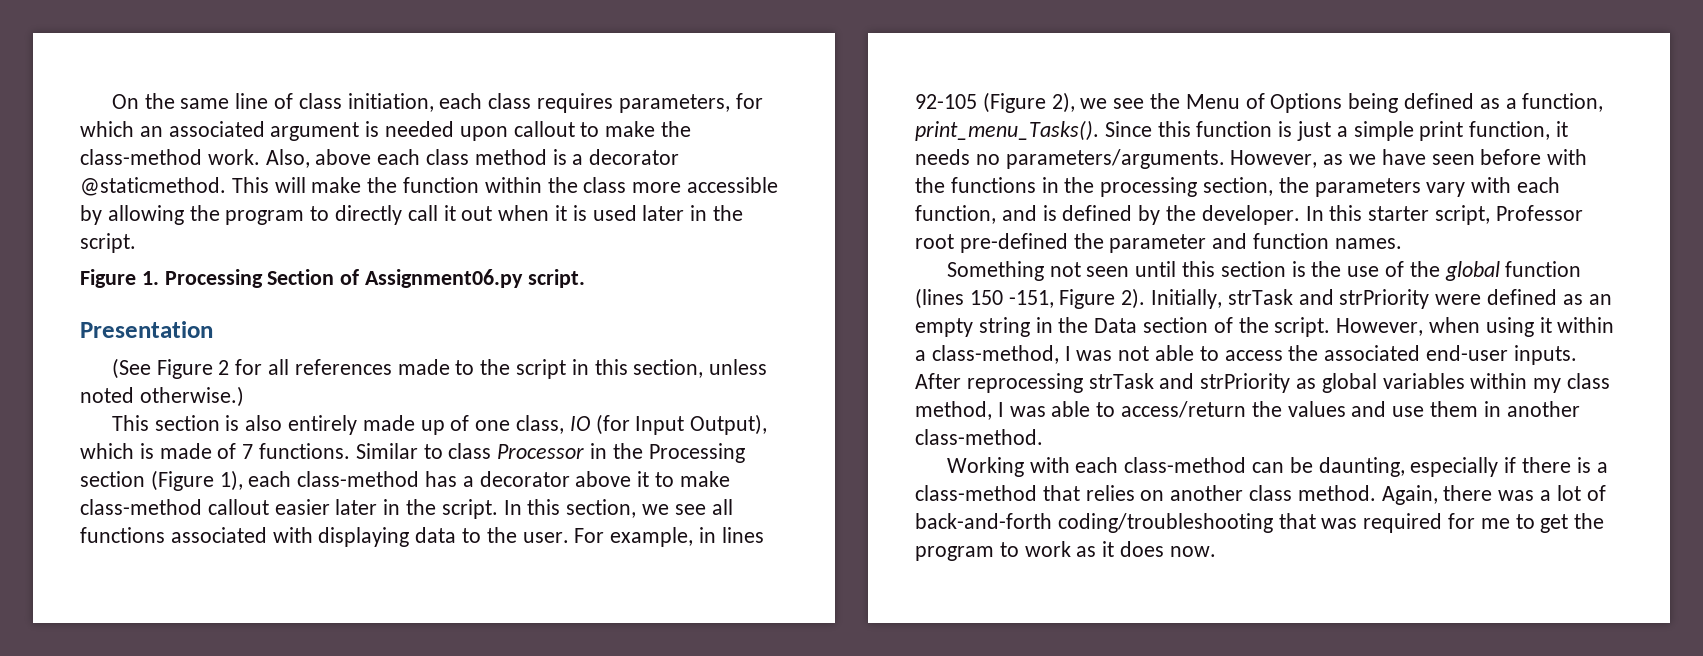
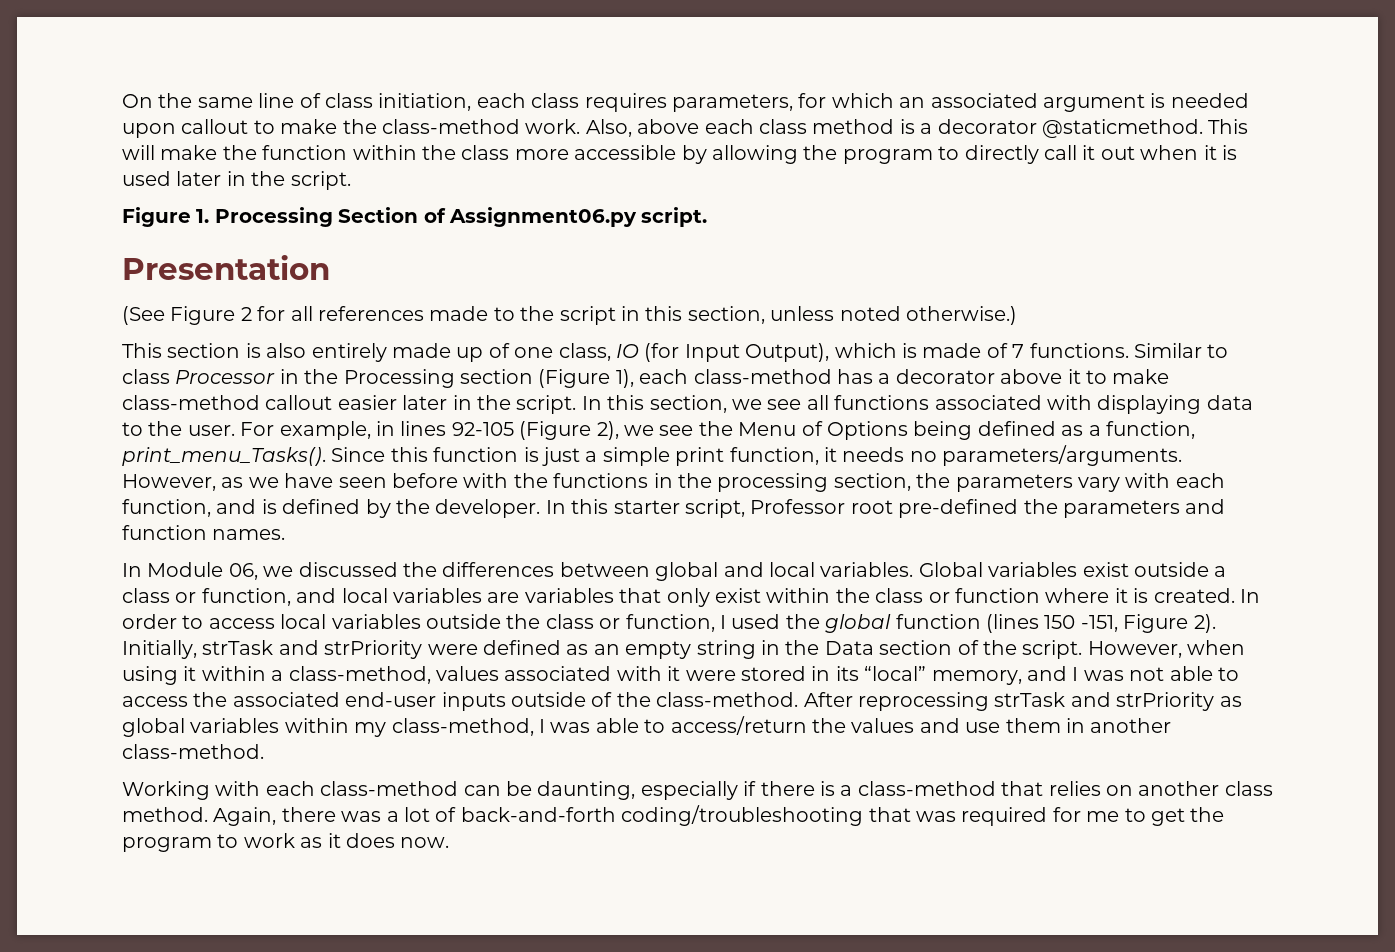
[1109,234,1207,253] parameter -> [1062,500,1180,518] parameters
[946,261,1405,281] Something not seen until this section is the use of -> [122,562,1227,581] [122,588,1260,607] [122,614,781,632] In Module 06, we discussed the differences between global and local variables. Global variables exist outside a class or function, and local variables are variables that only exist within the class or function where it is created. In order to access local variables outside the class or function, I used
(1059, 354) none -> [436,666,1067,685] values associated with it were stored in its “local” memory, and
[1513,345,1577,365] inputs. -> [441,692,799,711] inputs outside of the class-method.
[1567,373,1611,389] [915,401,992,420] class method, -> [391,718,534,736] class-method,

